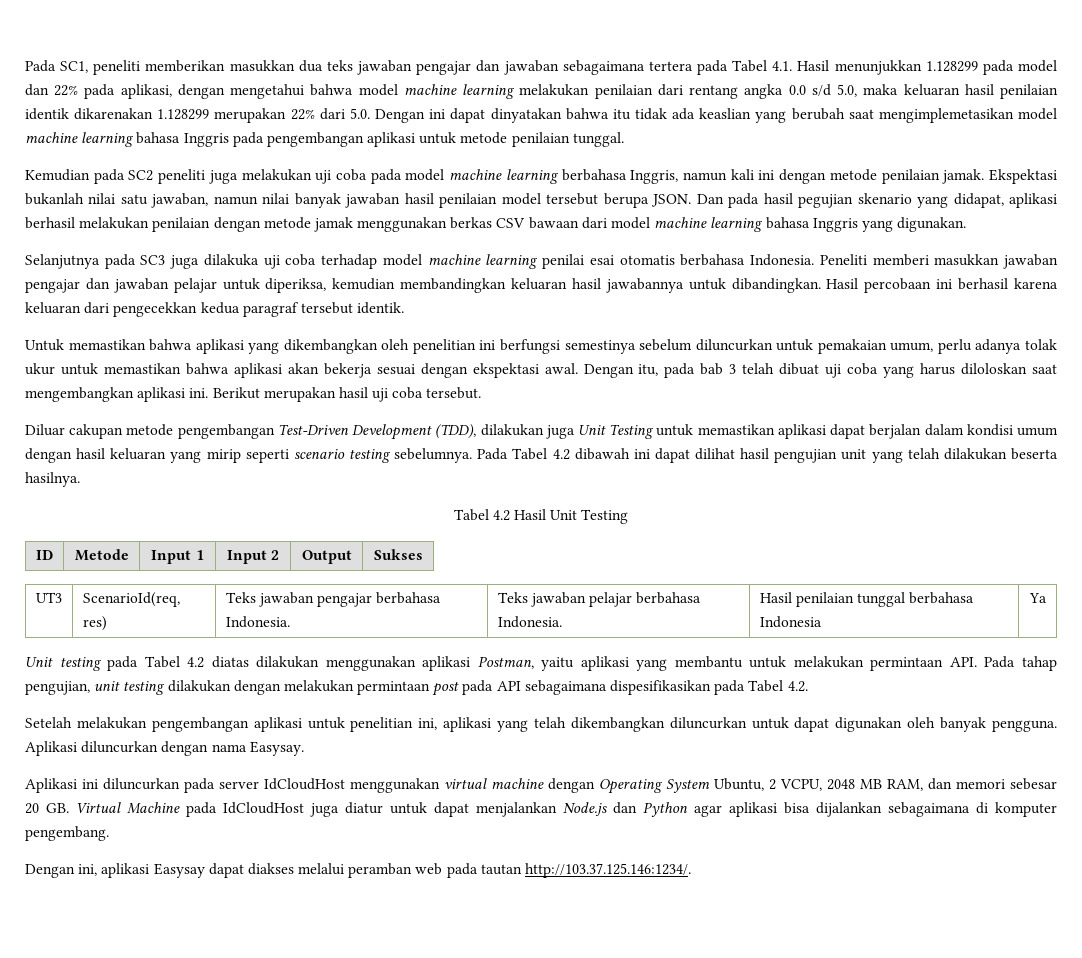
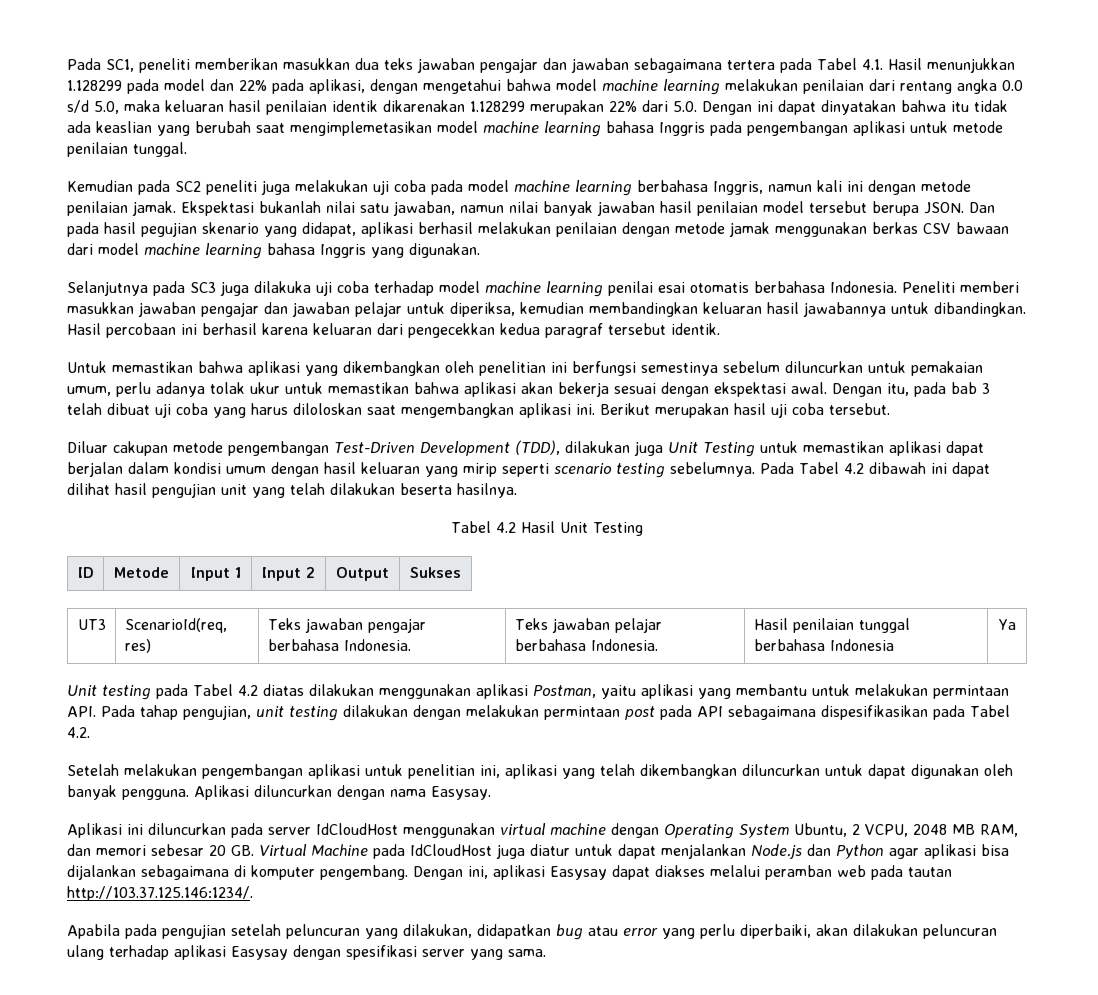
(109, 833) // -> (408, 872) none
(692, 870) none -> [67,924,997,940] [67,945,546,960] // Apabila pada pengujian setelah peluncuran yang dilakukan, didapatkan bug atau error yang perlu diperbaiki, akan dilakukan peluncuran ulang terhadap aplikasi Easysay dengan spesifikasi server yang sama.

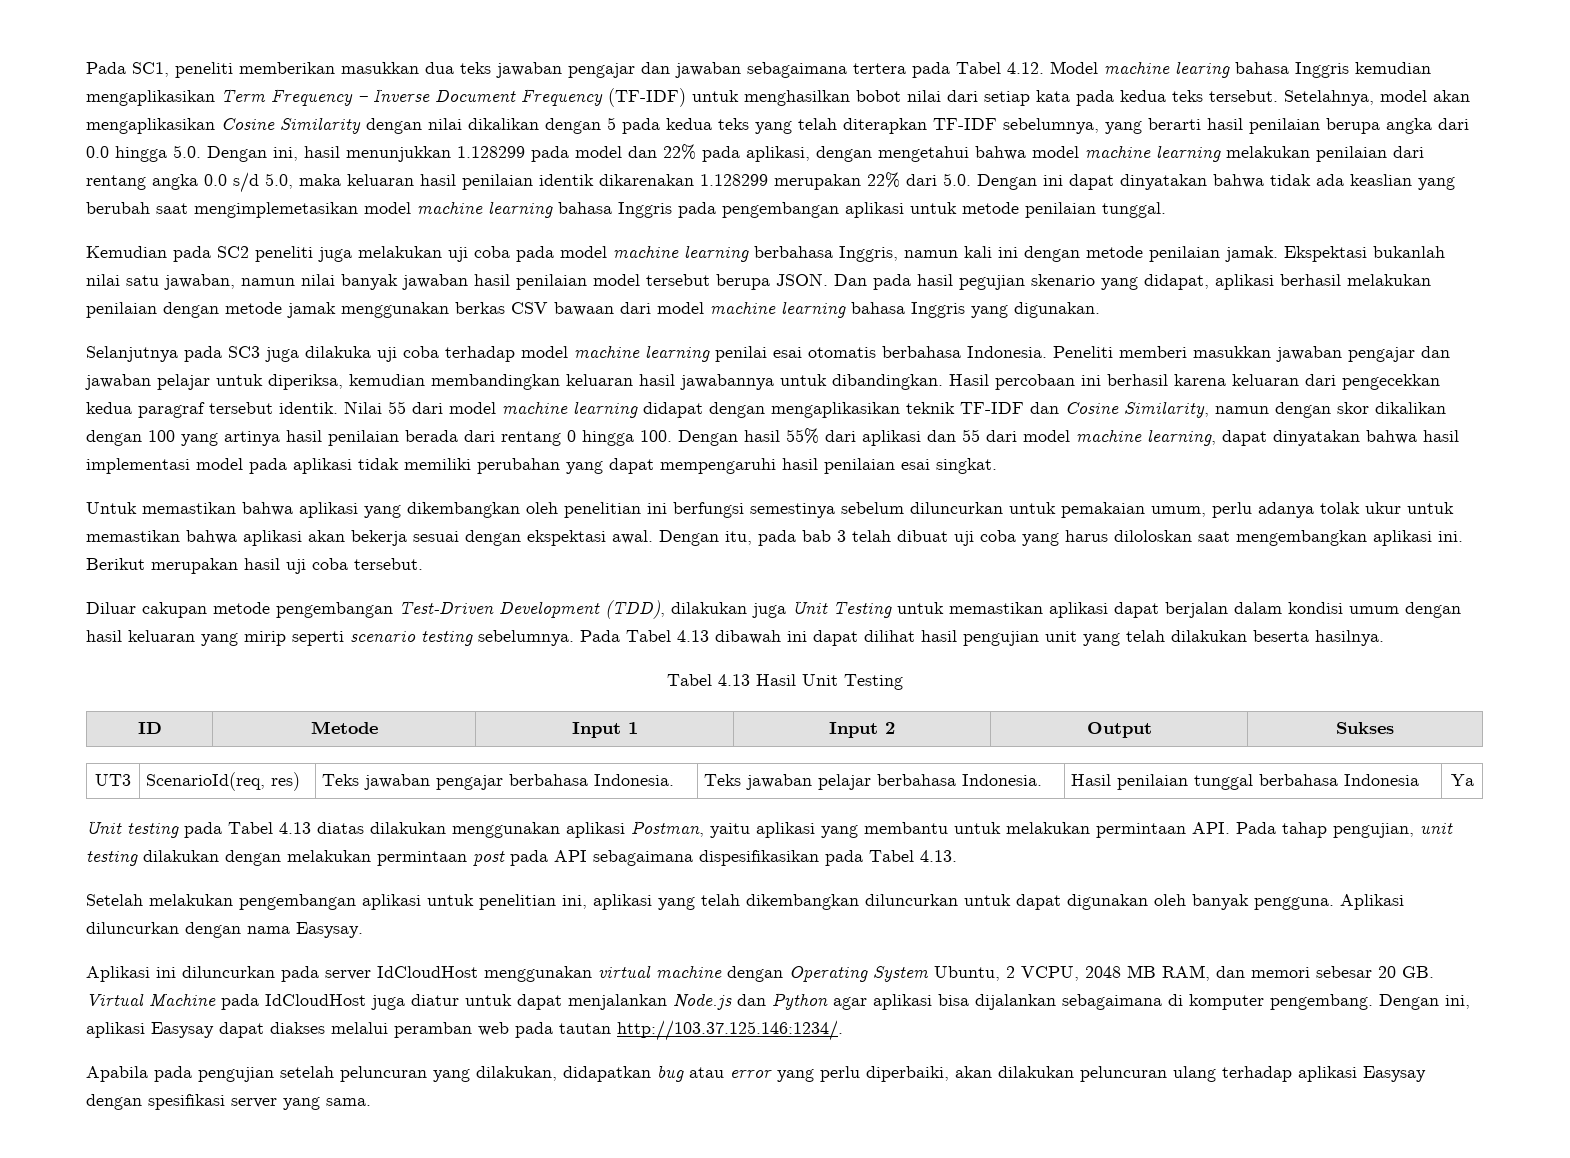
[861,58,922,70] 4.1. Hasil -> [1007,61,1431,78] [86,88,1470,107] [86,117,1469,134] [86,145,340,162] 4.12. Model machine learing bahasa Inggris kemudian mengaplikasikan Term Frequency – Inverse Document Frequency (TF-IDF) untuk menghasilkan bobot nilai dari setiap kata pada kedua teks tersebut. Setelahnya, model akan mengaplikasikan Cosine Similarity dengan nilai dikalikan dengan 5 pada kedua teks yang telah diterapkan TF-IDF sebelumnya, yang berarti hasil penilaian berupa angka dari 0.0 hingga 5.0. Dengan ini, hasil
[951,101,969,112] itu -> (1264, 181) none
(720, 329) none -> [344,401,1446,418] [86,428,1459,446] [86,458,997,474] Nilai 55 dari model machine learning didapat dengan mengaplikasikan teknik TF-IDF dan Cosine Similarity, namun dengan skor dikalikan dengan 100 yang artinya hasil penilaian berada dari rentang 0 hingga 100. Dengan hasil 55% dari aplikasi dan 55 dari model machine learning, dapat dinyatakan bahwa hasil implementasi model pada aplikasi tidak memiliki perubahan yang dapat mempengaruhi hasil penilaian esai singkat.
[843,463,864,474] 4.2 -> [677,630,709,642] 4.13
[495,522,516,533] 4.2 -> [717,674,750,686] 4.13
[237,685,258,696] 4.2 -> [279,822,311,834] 4.13
[67,727,90,738] 4.2. -> [920,850,957,862] 4.13.

